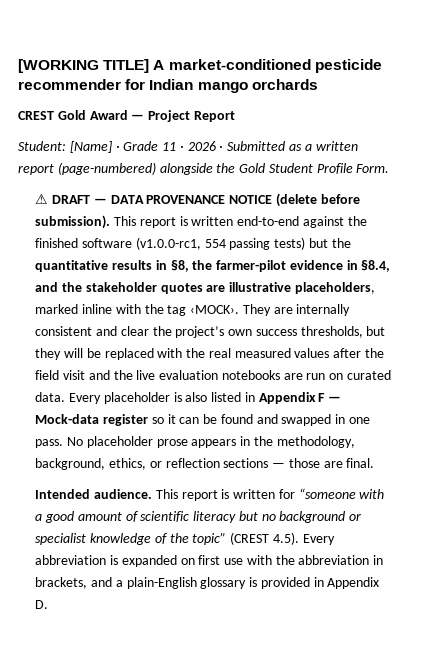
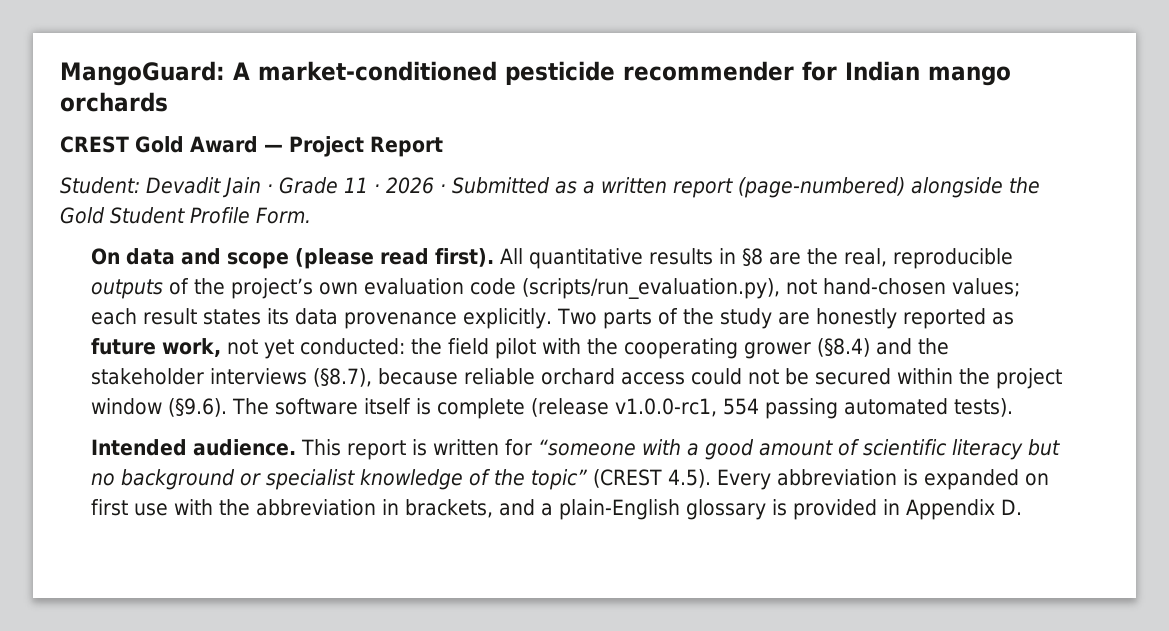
[18,59,150,73] [WORKING TITLE] -> [60,61,225,86] MangoGuard:
[69,141,112,153] [Name] -> [146,177,261,198] Devadit Jain
[35,193,360,207] [35,215,367,229] [35,237,351,250] [35,260,391,272] [35,282,375,294] [35,304,351,316] [35,326,386,338] [35,348,385,360] [35,370,392,380] [35,392,342,404] [35,414,371,426] [35,436,355,448] [35,458,375,470] ⚠ DRAFT — DATA PROVENANCE NOTICE (delete before submission). This report is written end-to-end against the finished software (v1.0.0-rc1, 554 passing tests) but the quantitative results in §8, the farmer-pilot evidence in §8.4, and the stakeholder quotes are illustrative placeholders, marked inline with the tag ‹MOCK›. They are internally consistent and clear the project’s own success thresholds, but they will be replaced with the real measured values after the field visit and the live evaluation notebooks are run on curated data. Every placeholder is also listed in Appendix F — Mock-data register so it can be found and swapped in one pass. No placeholder prose appears in the methodology, background, ethics, or reflection sections — those are final. -> [90,248,1013,269] [90,278,1020,299] [90,308,1014,329] [90,338,949,359] [90,368,1062,389] [90,398,1013,419] On data and scope (please read first). All quantitative results in §8 are the real, reproducible outputs of the project’s own evaluation code (scripts/run_evaluation.py), not hand-chosen values; each result states its data provenance explicitly. Two parts of the study are honestly reported as future work, not yet conducted: the field pilot with the cooperating grower (§8.4) and the stakeholder interviews (§8.7), because reliable orchard access could not be secured within the project window (§9.6). The software itself is complete (release v1.0.0-rc1, 554 passing automated tests).

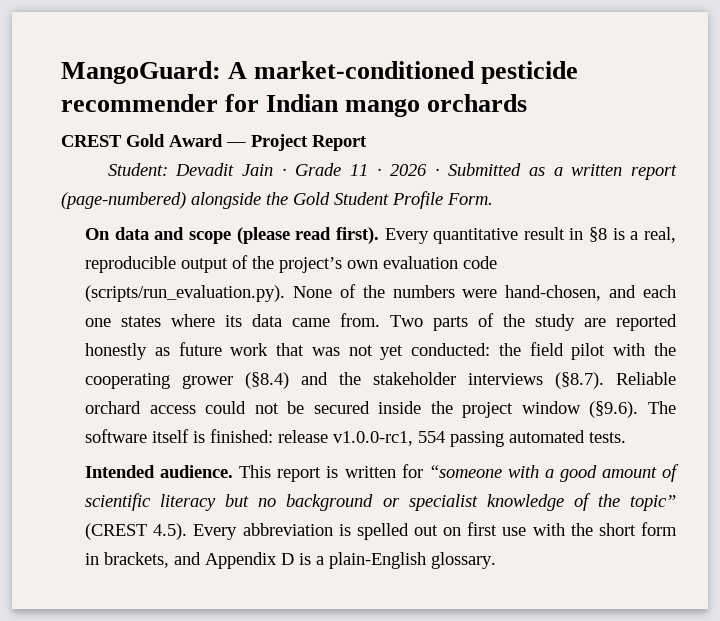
[499,248,838,269] All quantitative results in §8 are the -> [384,227,639,244] Every quantitative result in §8 is a
[90,279,163,299] outputs -> [181,258,229,273] output
[521,278,1020,299] [90,308,552,329] (scripts/run_evaluation.py), not hand-chosen values; each result states its data provenance explicitly. -> [85,284,676,302] [85,313,381,327] (scripts/run_evaluation.py). None of the numbers were hand-chosen, and each one states where its data came from.
[815,308,1014,329] [90,338,221,357] honestly reported as future work, -> [616,314,677,331] [85,342,340,360] reported honestly as future work that was
[312,368,535,387] (§8.7), because reliable -> [555,372,676,389] (§8.7). Reliable
[896,368,953,384] within -> [378,401,422,414] inside
[436,398,609,419] complete (release -> [210,429,329,443] finished: release
[953,398,1013,417] tests). -> [589,432,627,443] tests.
[923,469,1019,490] expanded -> [356,523,439,540] spelled out
[255,499,376,516] abbreviation -> [598,522,678,536] short form
[540,499,1022,520] a plain-English glossary is provided in Appendix D. -> [205,552,497,569] Appendix D is a plain-English glossary.

